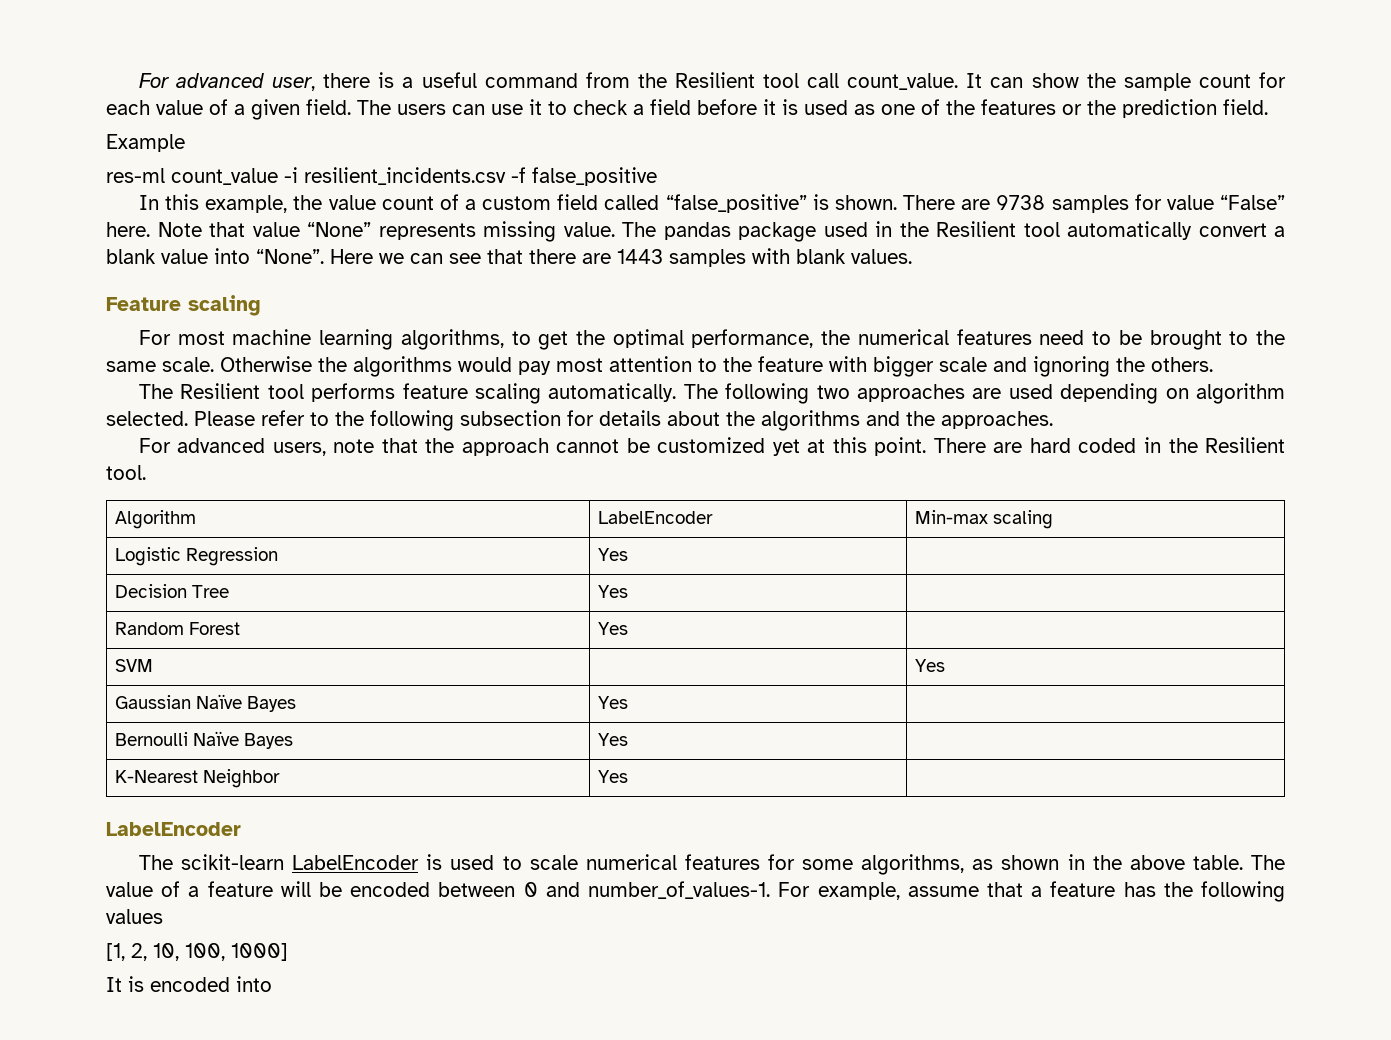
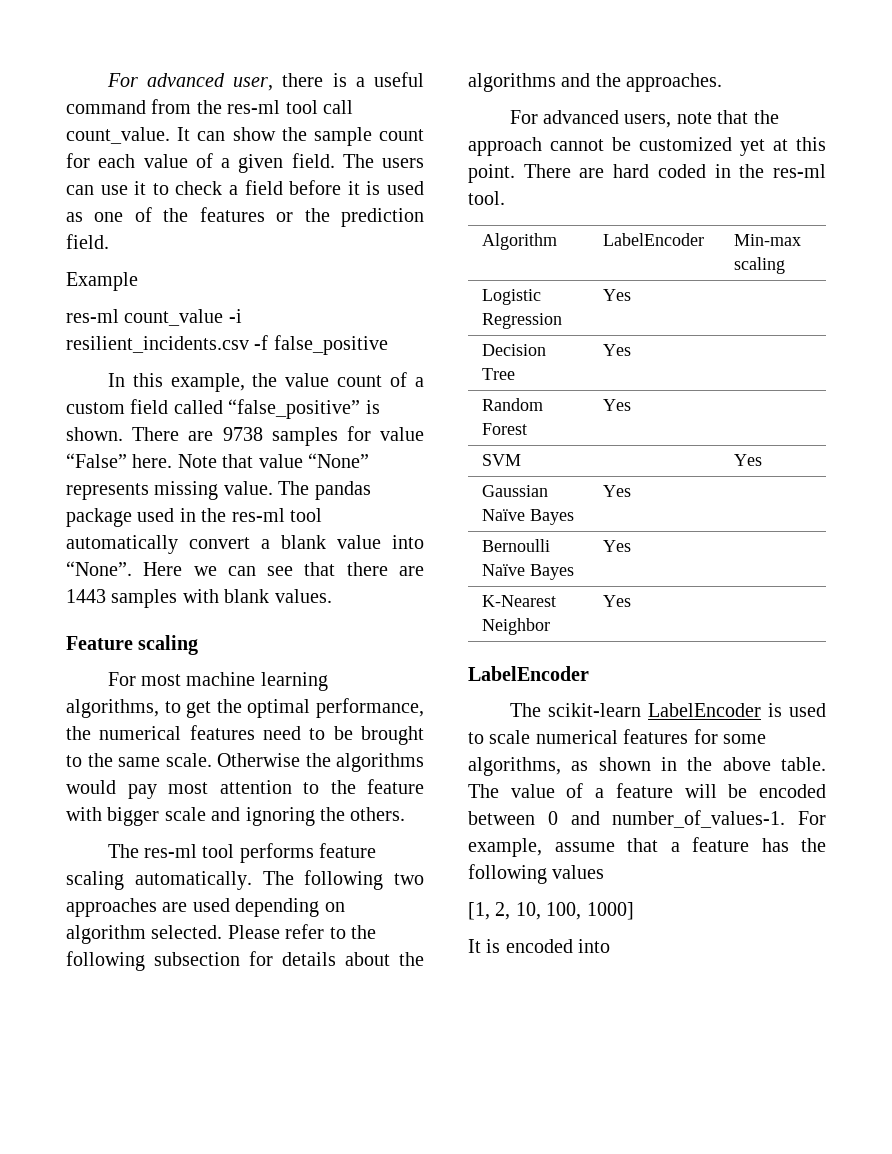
[674,72,755,88] Resilient -> [227,100,281,114] res-ml
[936,221,1016,237] Resilient -> [231,508,285,522] res-ml
[180,383,261,399] Resilient -> [144,844,198,858] res-ml
[1204,437,1285,453] Resilient -> [773,164,826,178] res-ml

